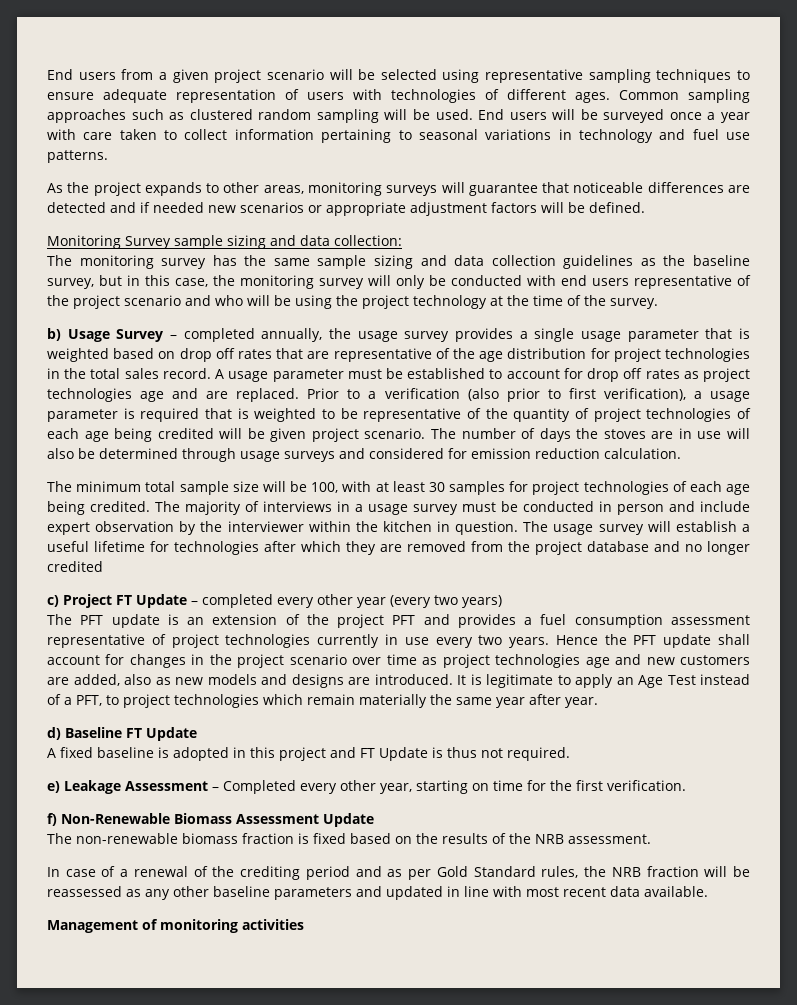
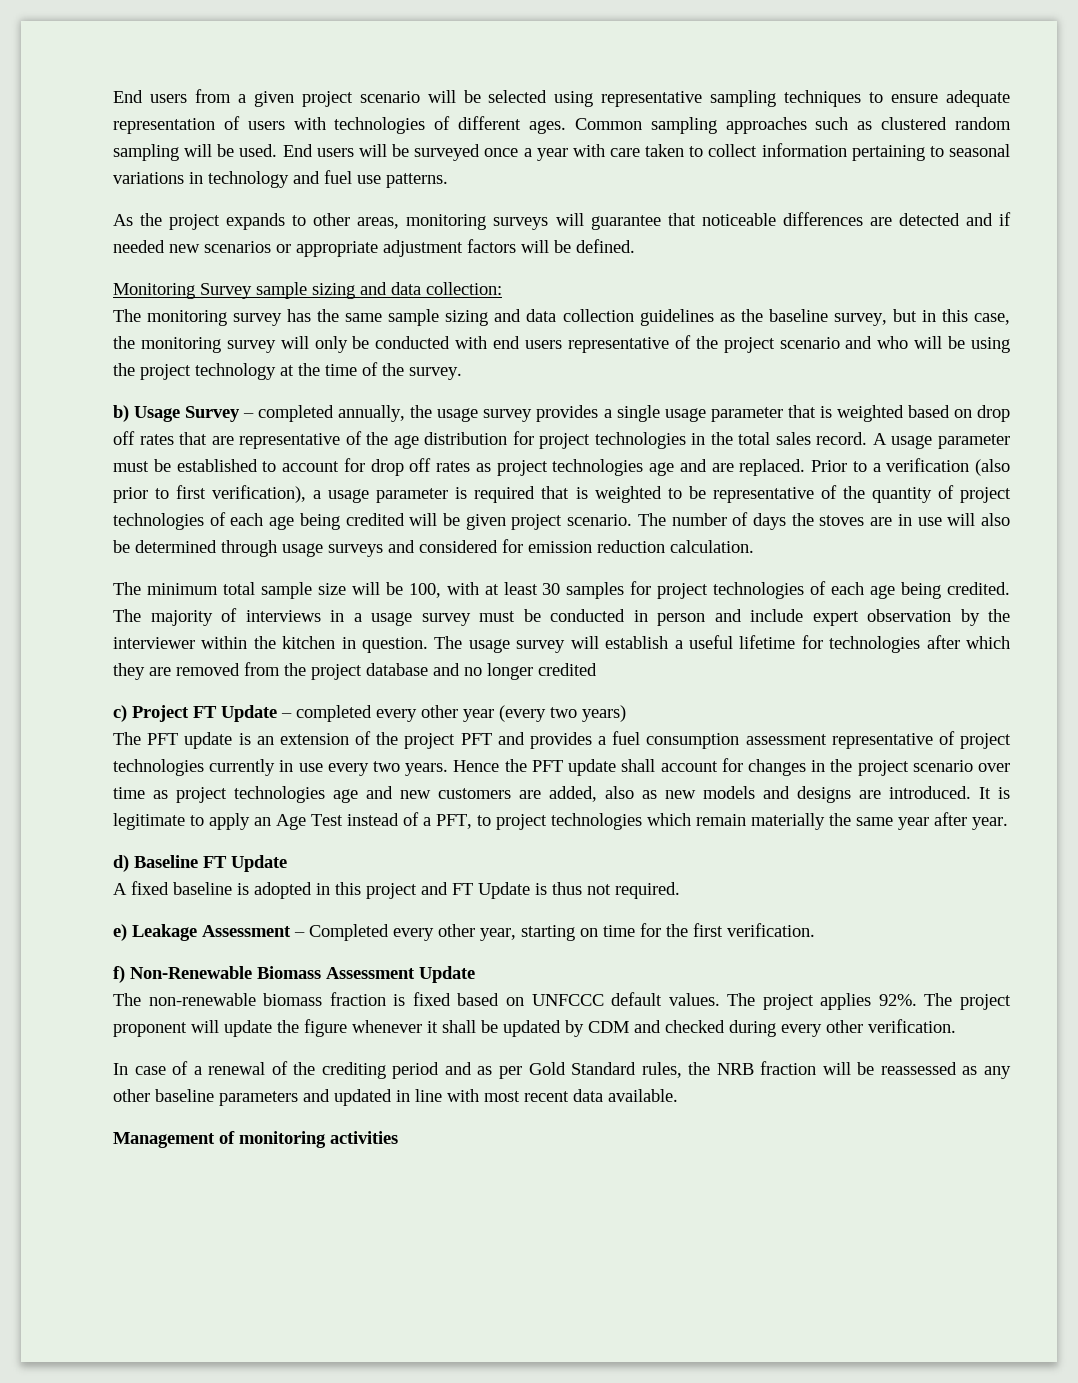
[416,833,651,844] the results of the NRB assessment. -> [531,992,1011,1010] [113,1019,956,1037] UNFCCC default values. The project applies 92%. The project proponent will update the figure whenever it shall be updated by CDM and checked during every other verification.

